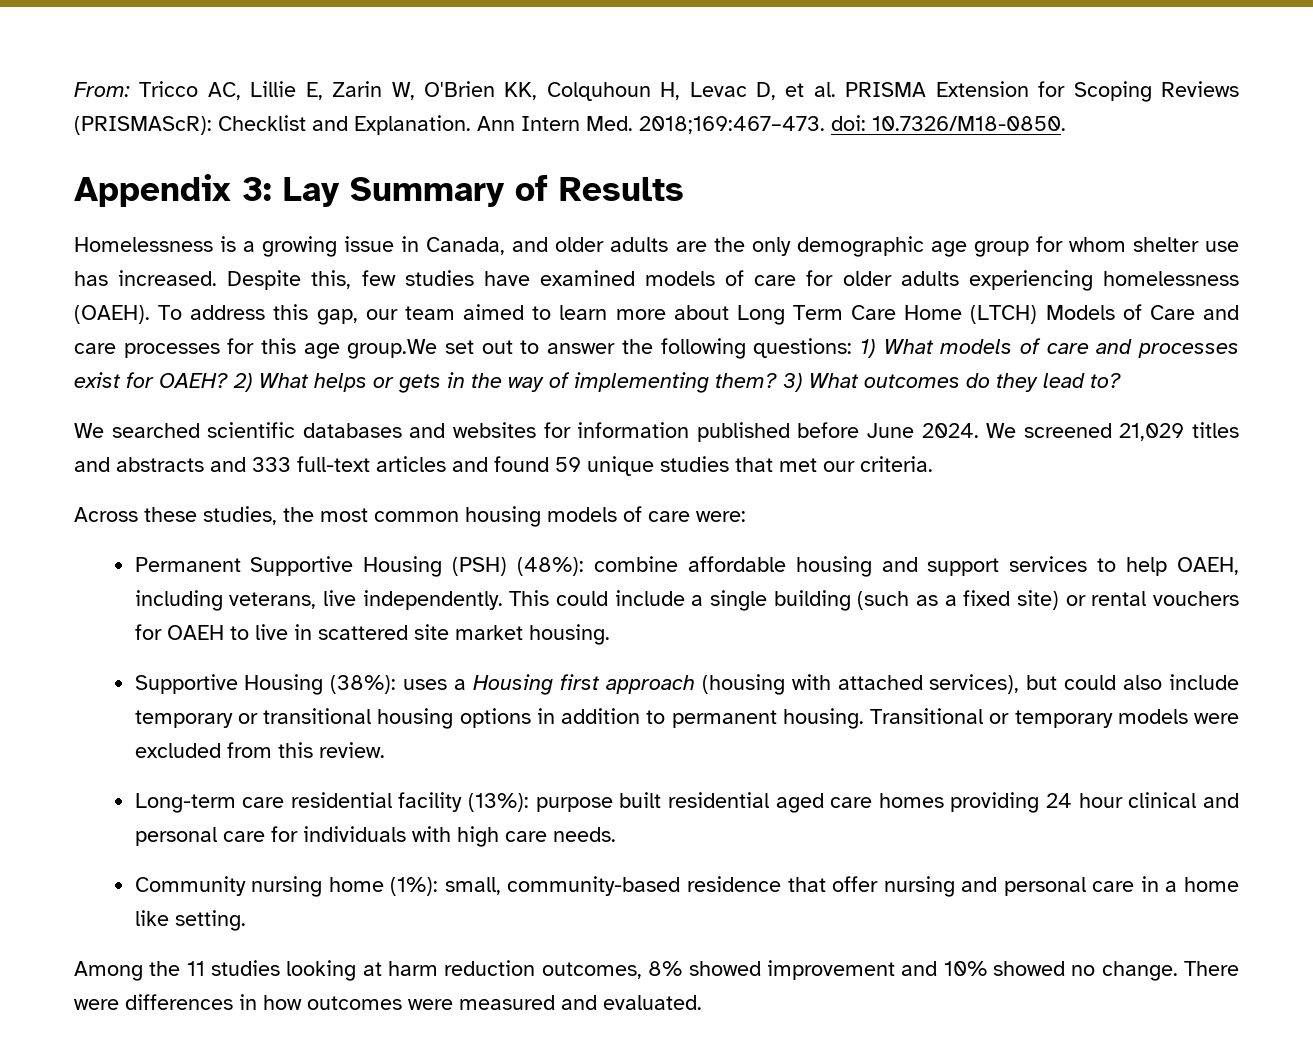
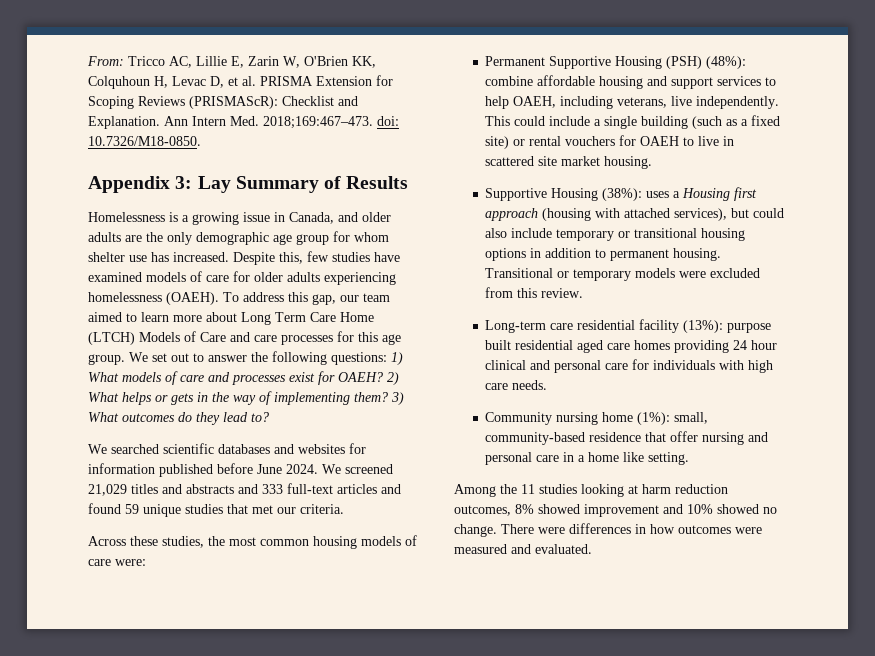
[347,339,438,359] group.We -> [88,352,148,365] group. We

